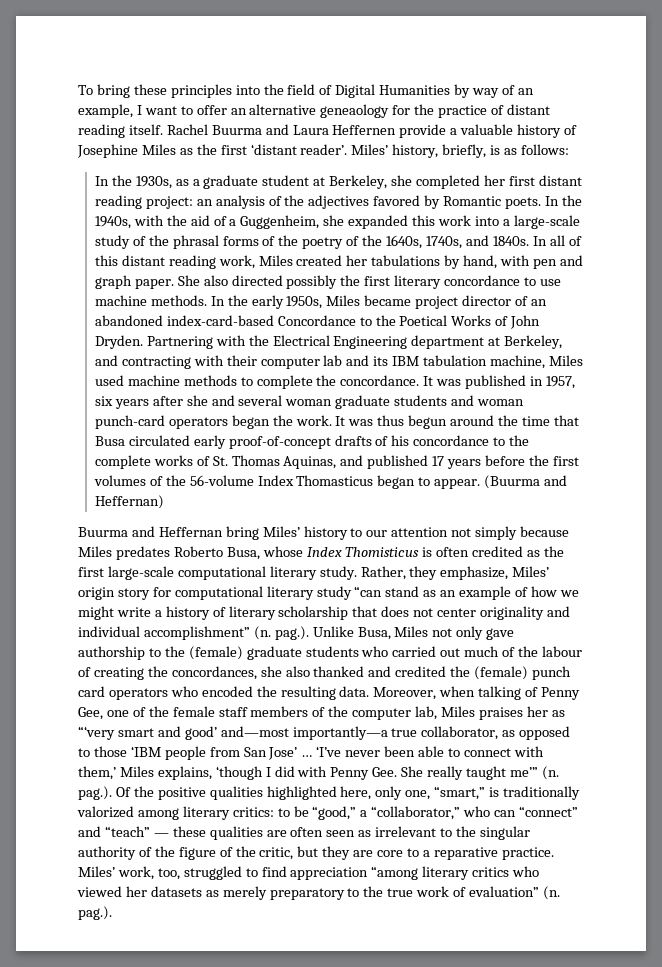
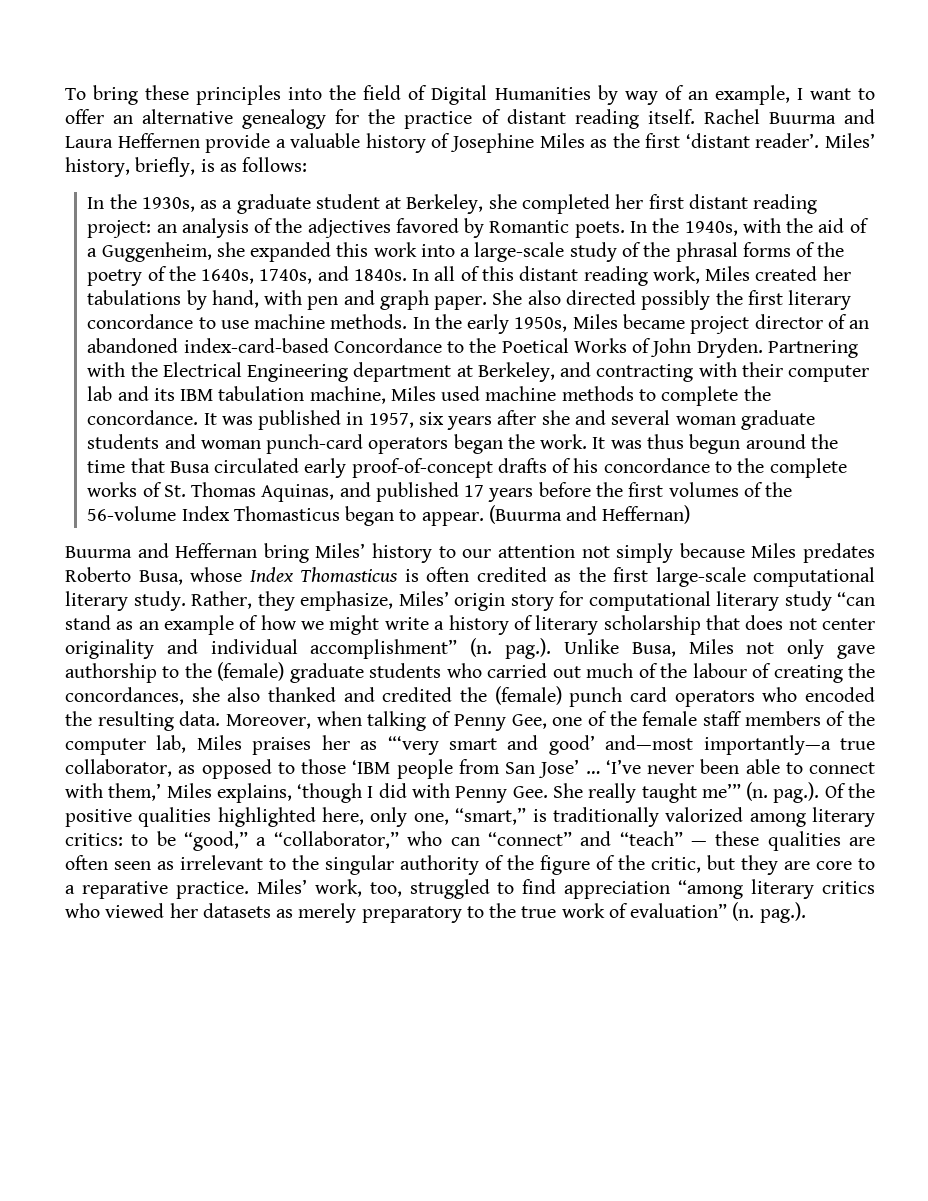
[320,104,390,118] geneaology -> [242,109,327,129] genealogy
[345,547,420,557] Thomisticus -> [300,567,398,583] Thomasticus

